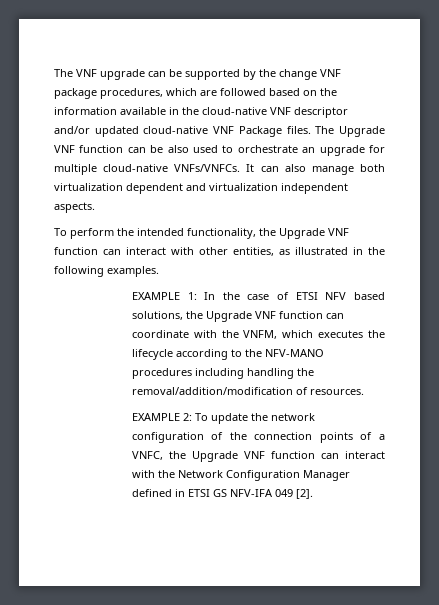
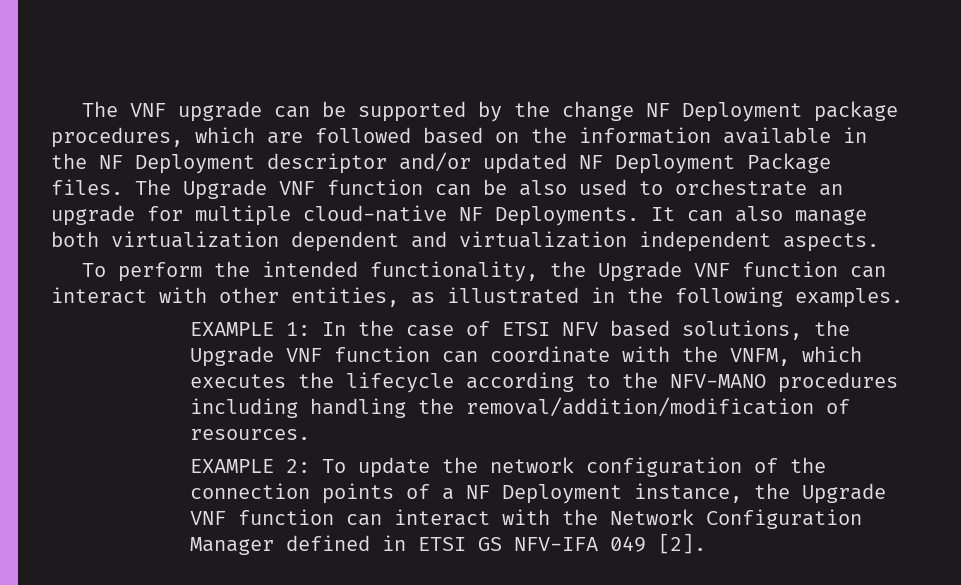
[320,69,341,77] VNF -> [646,102,803,122] NF Deployment
[202,107,291,115] cloud-native VNF -> [99,154,255,174] NF Deployment
[143,126,235,134] cloud-native VNF -> [579,154,735,174] NF Deployment
[174,164,241,172] VNFs/VNFCs. -> [459,206,639,226] NF Deployments.
[131,451,163,460] VNFC, -> [465,483,742,504] NF Deployment instance,

